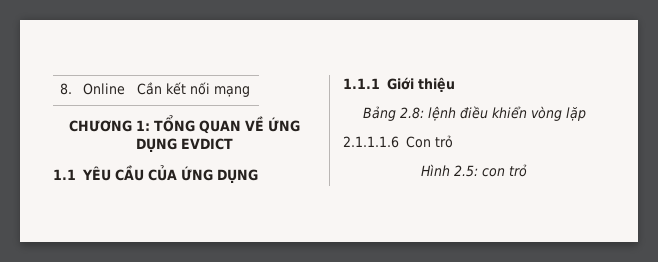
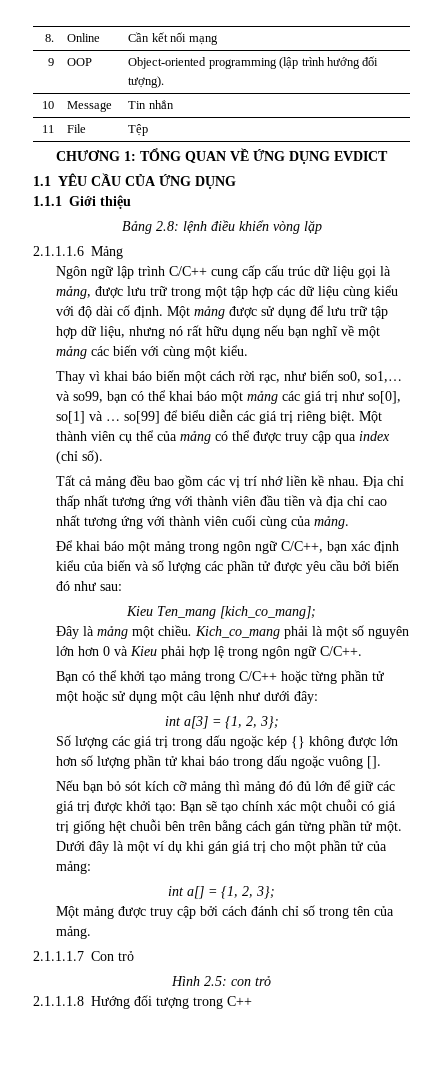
(250, 91) none -> [47,58,54,66] [67,58,93,66] [128,56,379,69] [128,76,165,88] [41,101,54,109] [67,101,113,112] [128,100,174,109] [41,125,54,133] [67,124,87,133] [128,124,149,136] // 9 | OOP | Object-oriented programming (lập trình hướng đối tượng). // 10 | Message | Tin nhắn // 11 | File | Tệp
(399, 142) none -> [91,246,123,259] [56,265,392,279] [56,285,399,299] [56,305,389,319] [56,325,381,339] [56,345,249,359] [56,370,403,384] [56,390,402,404] [56,409,383,424] [56,430,391,444] [56,450,104,464] [56,475,405,489] [56,495,388,509] [56,515,350,529] [56,540,400,554] [56,560,400,574] [56,581,123,591] [126,606,316,619] [56,625,410,639] [56,646,363,659] [56,670,385,684] [56,690,319,704] [164,716,279,729] [56,735,399,749] [56,755,382,769] [56,780,396,794] [56,799,397,814] [56,819,403,834] [56,840,388,854] [56,861,92,874] [168,886,275,899] [56,905,395,919] [56,926,92,939] [33,951,84,961] Mảng // Ngôn ngữ lập trình C/C++ cung cấp cấu trúc dữ liệu gọi là mảng, được lưu trữ trong một tập hợp các dữ liệu cùng kiểu với độ dài cố định. Một mảng được sử dụng để lưu trữ tập hợp dữ liệu, nhưng nó rất hữu dụng nếu bạn nghĩ về một mảng các biến với cùng một kiểu. // Thay vì khai báo biến một cách rời rạc, như biến so0, so1,… và so99, bạn có thể khai báo một mảng các giá trị như so[0], so[1] và … so[99] để biểu diễn các giá trị riêng biệt. Một thành viên cụ thể của mảng có thể được truy cập qua index (chỉ số). // Tất cả mảng đều bao gồm các vị trí nhớ liền kề nhau. Địa chỉ thấp nhất tương ứng với thành viên đầu tiền và địa chỉ cao nhất tương ứng với thành viên cuối cùng của mảng. // Để khai báo một mảng trong ngôn ngữ C/C++, bạn xác định kiểu của biến và số lượng các phần tử được yêu cầu bởi biến đó như sau: // Kieu Ten_mang [kich_co_mang]; // Đây là mảng một chiều. Kich_co_mang phải là một số nguyên lớn hơn 0 và Kieu phải hợp lệ trong ngôn ngữ C/C++. // Bạn có thể khởi tạo mảng trong C/C++ hoặc từng phần tử một hoặc sử dụng một câu lệnh như dưới đây: // int a[3] = {1, 2, 3}; // Số lượng các giá trị trong dấu ngoặc kép {} không được lớn hơn số lượng phần tử khai báo trong dấu ngoặc vuông []. // Nếu bạn bỏ sót kích cỡ mảng thì mảng đó đủ lớn để giữ các giá trị được khởi tạo: Bạn sẽ tạo chính xác một chuỗi có giá trị giống hệt chuỗi bên trên bằng cách gán từng phần tử một. Dưới đây là một ví dụ khi gán giá trị cho một phần tử của mảng: // int a[] = {1, 2, 3}; // Một mảng được truy cập bởi cách đánh chỉ số trong tên của mảng. // 2.1.1.1.7
(527, 170) none -> [33,995,252,1009] // 2.1.1.1.8 Hướng đối tượng trong C++

